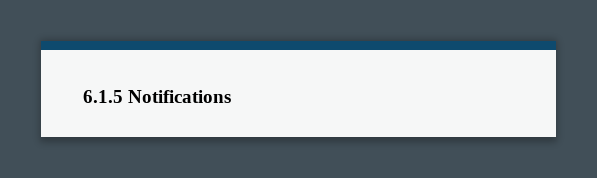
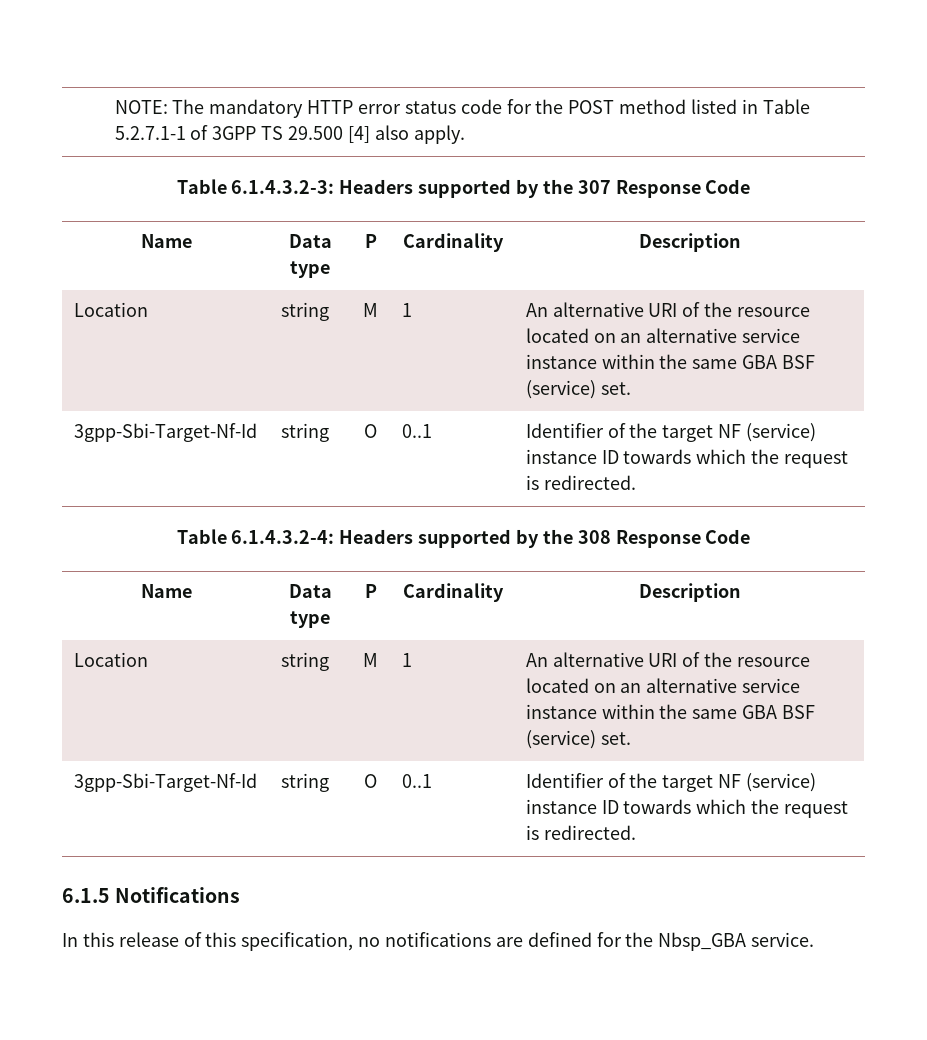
[83,90,232,103] 6.1.5 Notifications -> [114,99,810,118] [114,125,465,144] [176,179,751,198] [140,234,192,248] [288,234,332,248] [290,261,330,278] [364,234,377,248] [402,233,504,252] [638,233,741,252] [73,302,148,317] [280,302,329,321] [363,303,378,317] [401,303,412,317] [525,302,811,317] [525,328,801,343] [525,354,816,369] [525,380,631,399] [73,423,257,442] [280,423,329,442] [364,424,377,438] [401,424,432,438] [525,423,817,442] [525,449,849,468] [525,475,636,490] [176,529,751,548] [140,584,192,598] [288,584,332,598] [290,611,330,628] [364,584,377,598] [402,583,504,602] [638,583,741,602] [73,652,148,667] [280,652,329,671] [363,653,378,667] [401,653,412,667] [525,652,811,667] [525,678,801,693] [525,704,816,719] [525,730,631,749] [73,773,257,792] [280,773,329,792] [364,774,377,788] [401,774,432,788] [525,773,817,792] [525,799,849,818] [525,825,636,840] [62,887,241,903] [62,932,815,951] NOTE: The mandatory HTTP error status code for the POST method listed in Table 5.2.7.1-1 of 3GPP TS 29.500 [4] also apply. // Table 6.1.4.3.2-3: Headers supported by the 307 Response Code // Name | Data type | P | Cardinality | Description // Location | string | M | 1 | An alternative URI of the resource located on an alternative service instance within the same GBA BSF (service) set. // 3gpp-Sbi-Target-Nf-Id | string | O | 0..1 | Identifier of the target NF (service) instance ID towards which the request is redirected. // Table 6.1.4.3.2-4: Headers supported by the 308 Response Code // Name | Data type | P | Cardinality | Description // Location | string | M | 1 | An alternative URI of the resource located on an alternative service instance within the same GBA BSF (service) set. // 3gpp-Sbi-Target-Nf-Id | string | O | 0..1 | Identifier of the target NF (service) instance ID towards which the request is redirected. // 6.1.5 Notifications // In this release of this specification, no notifications are defined for the Nbsp_GBA service.

